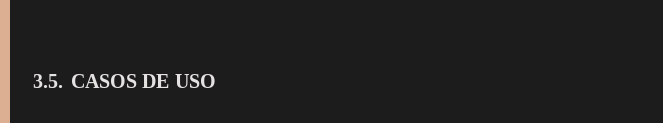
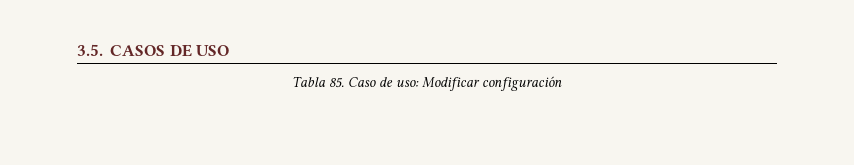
(216, 81) none -> [292,76,562,91] // Tabla 85. Caso de uso: Modificar configuración

